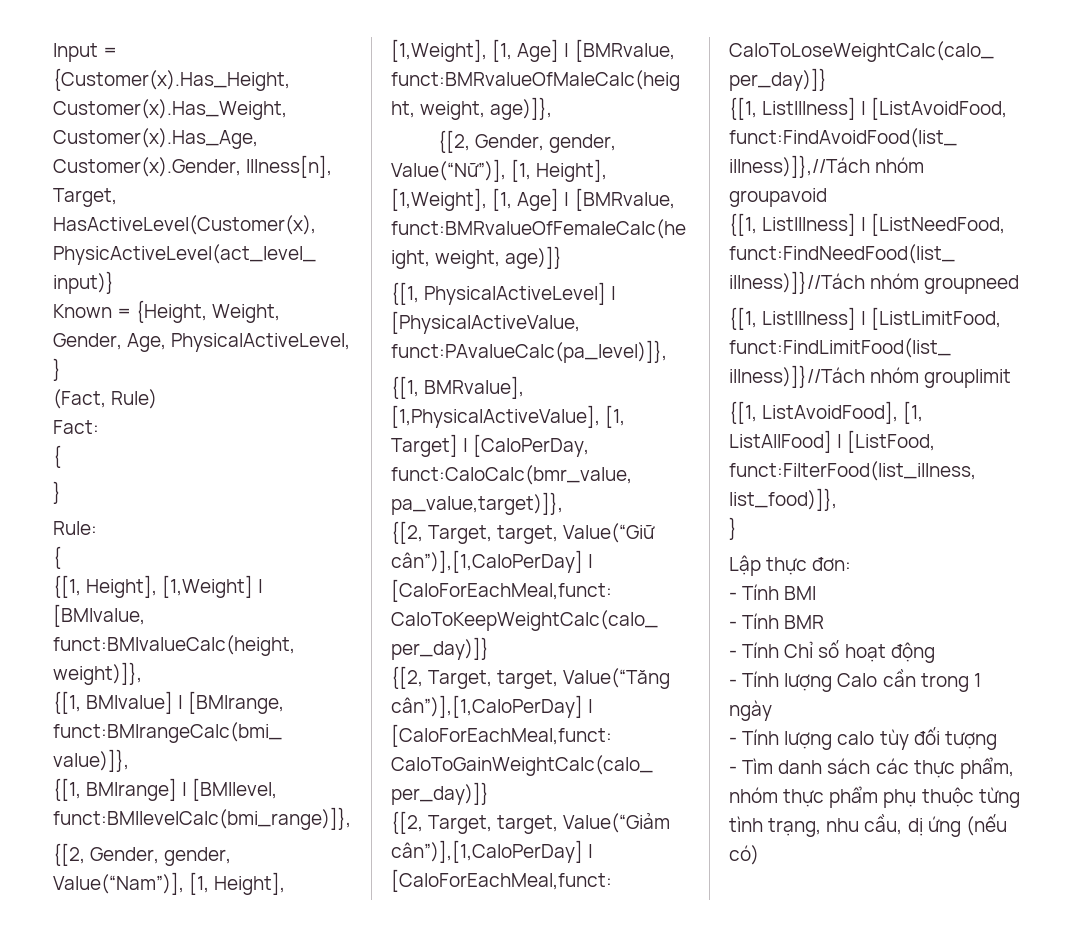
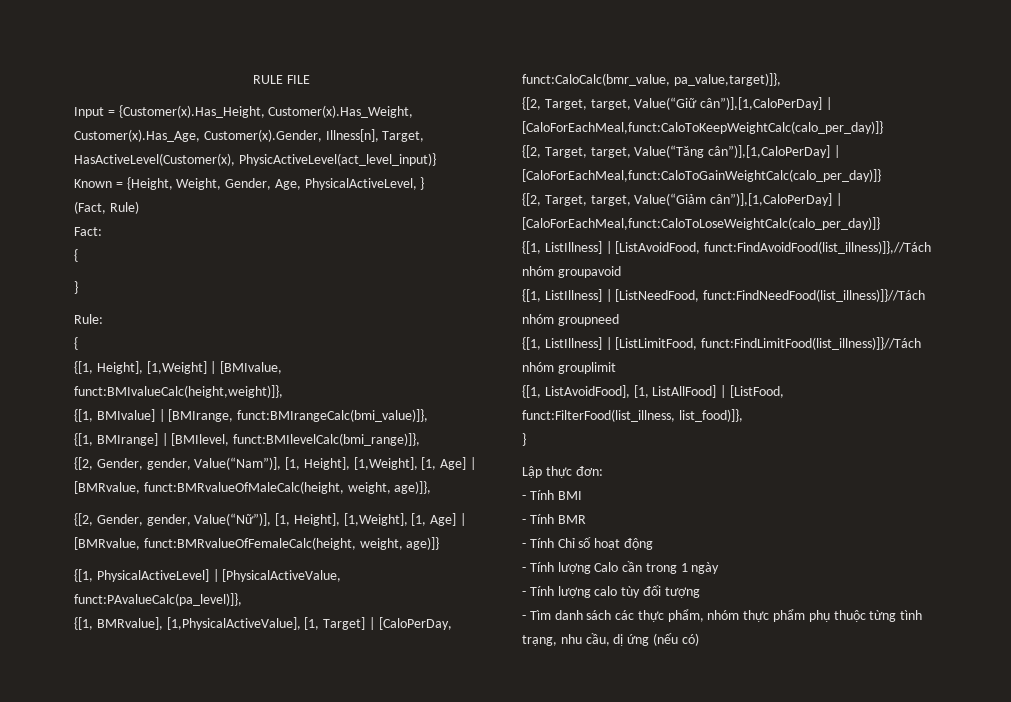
(53, 52) none -> [253,75,310,84] RULE FILE //

